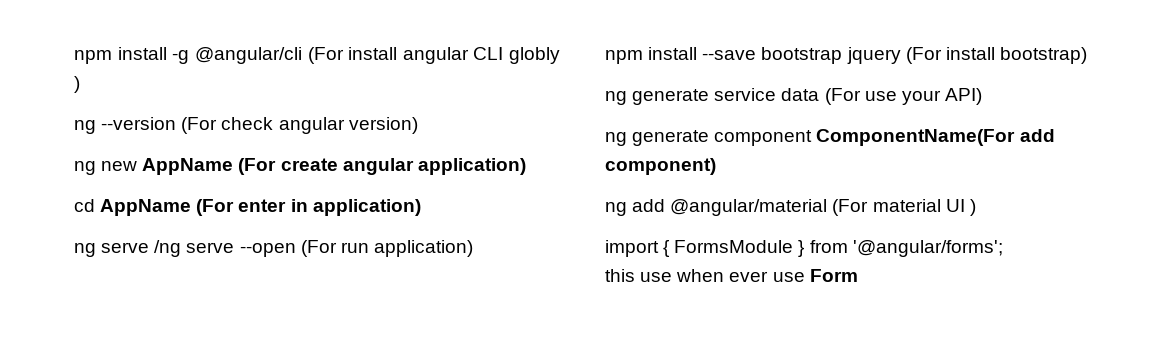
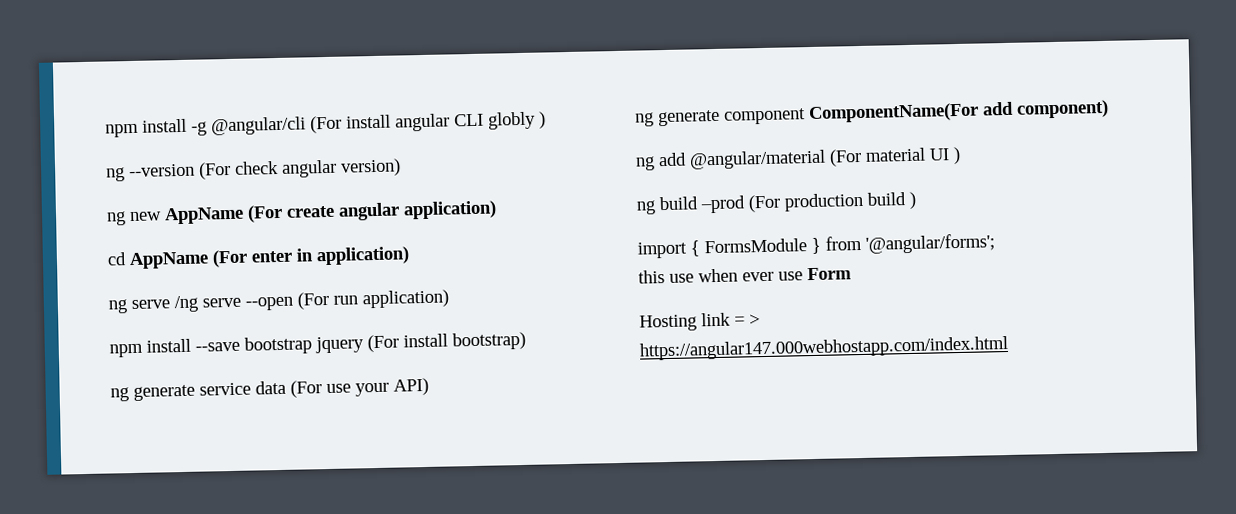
(976, 207) none -> [636,191,917,215] // ng build –prod (For production build )
(858, 275) none -> [639,312,760,332] [639,335,1009,361] // Hosting link = > https://angular147.000webhostapp.com/index.html

